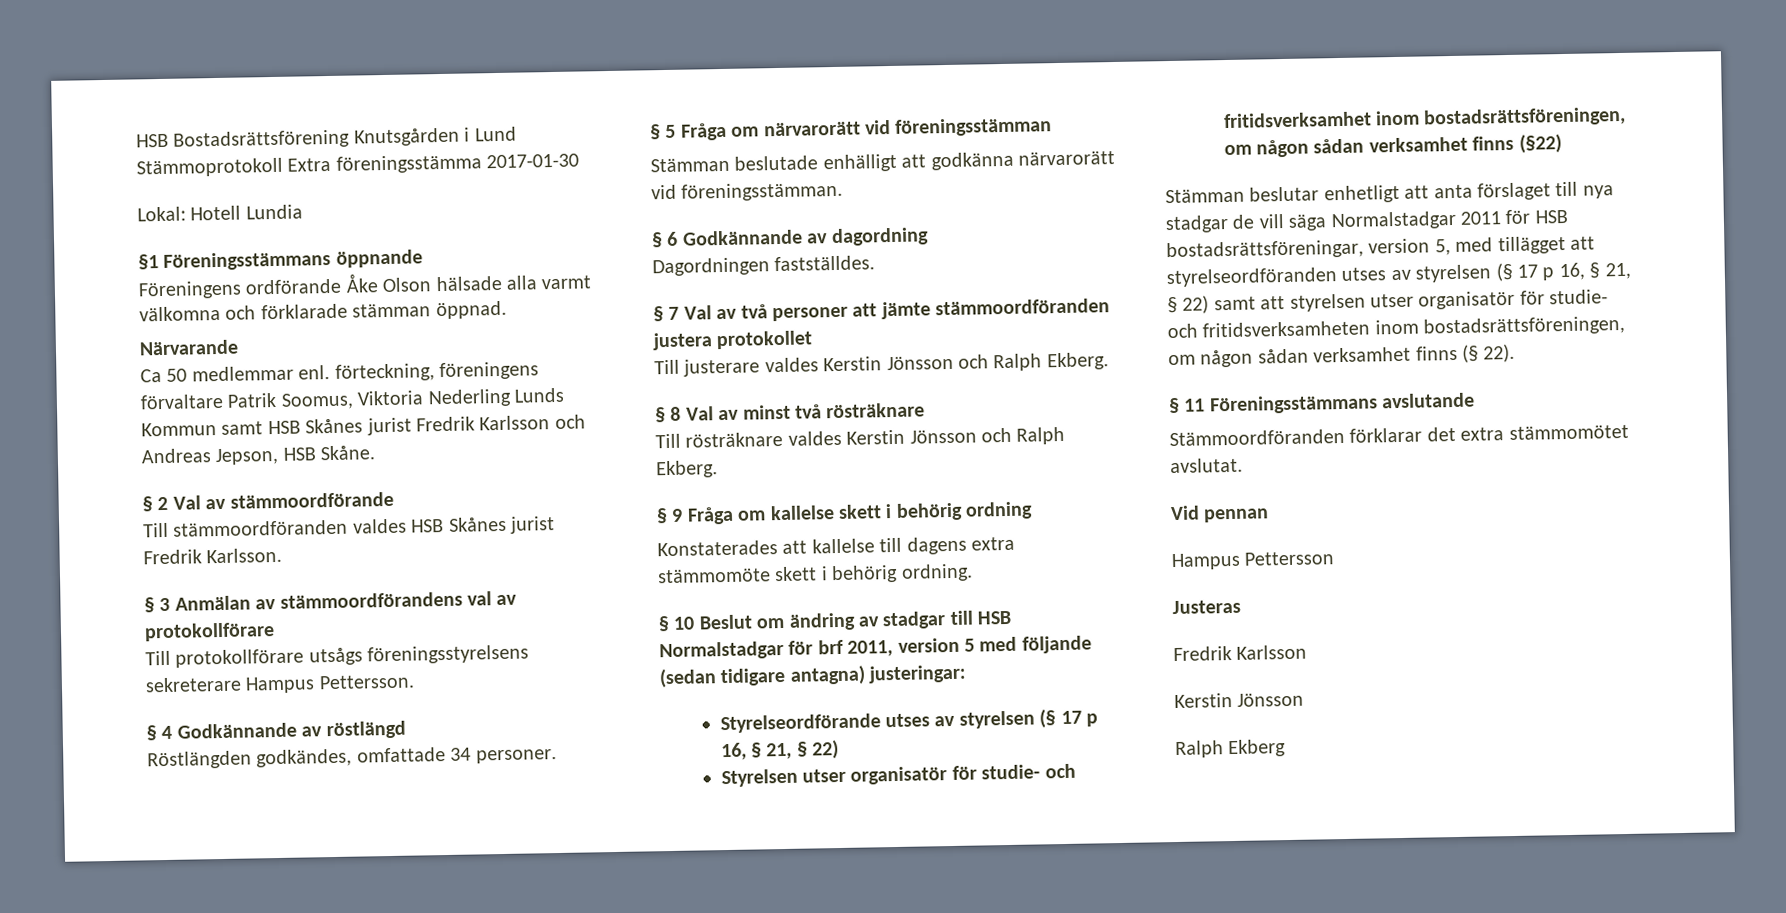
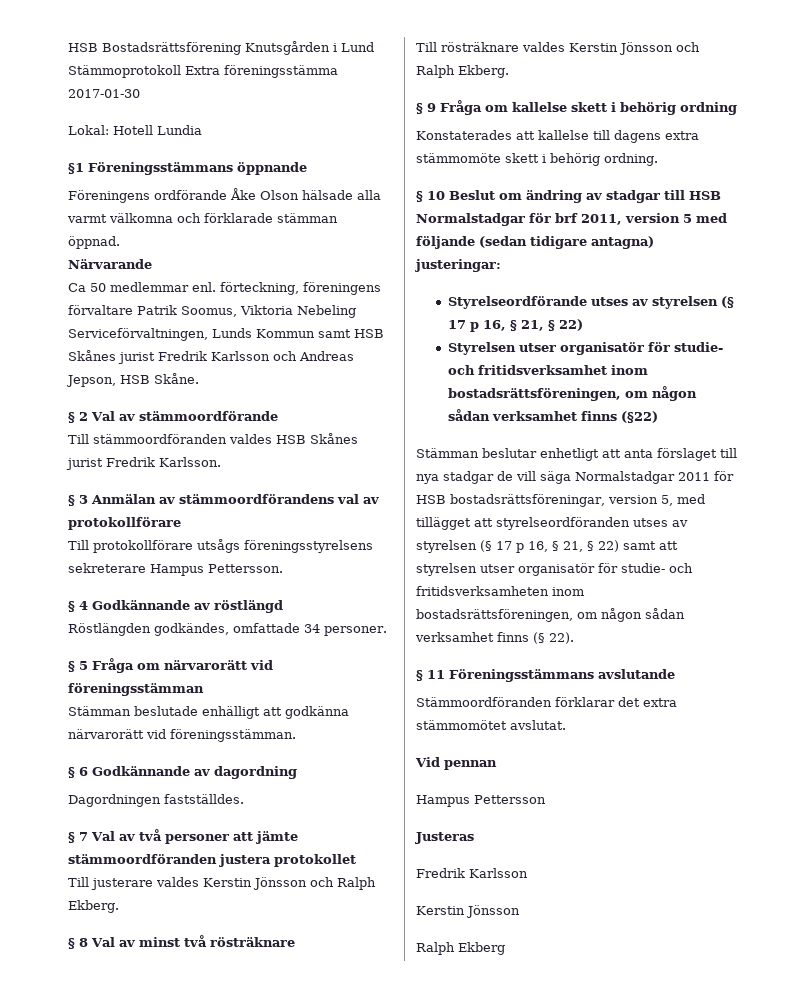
[427,388,512,408] Nederling -> [297,305,356,318] [68,328,208,341] Nebeling Serviceförvaltningen,

